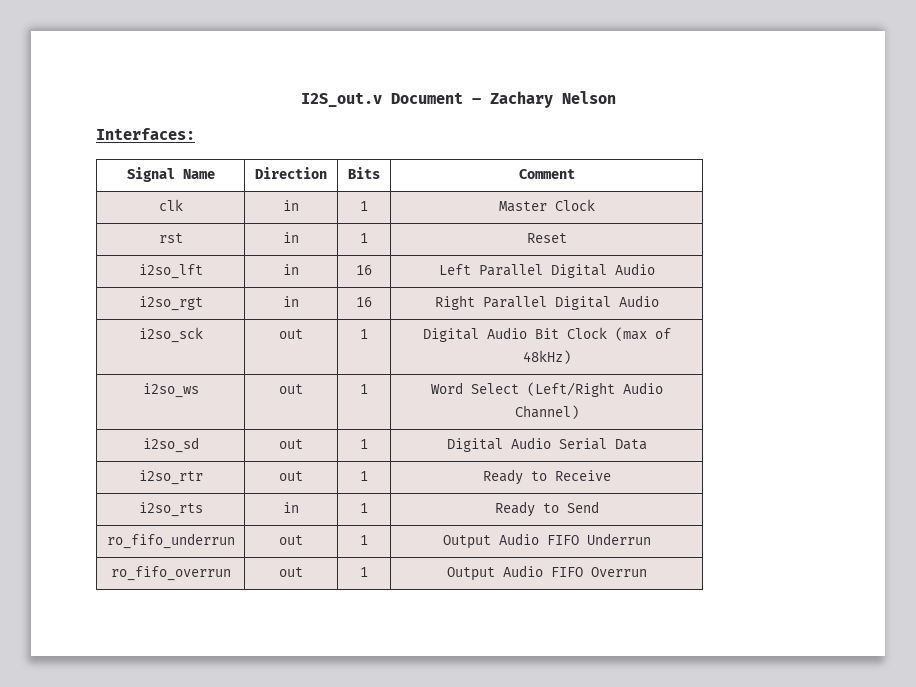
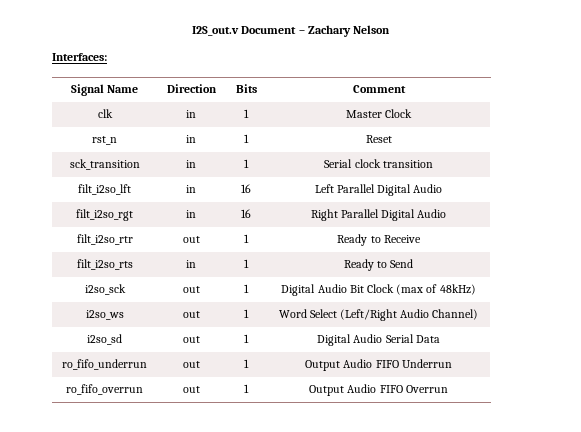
[158,233,183,243] rst -> [92,136,117,145] rst_n
[138,264,203,279] i2so_lft -> [69,159,140,170] [186,160,196,168] [244,159,249,168] [324,159,433,168] [78,184,131,195] sck_transition | in | 1 | Serial clock transition // filt_i2so_lft
[138,296,203,311] i2so_rgt -> [76,209,133,221] filt_i2so_rgt
(659, 301) none -> [76,234,133,245] [182,236,200,243] [244,234,249,243] [337,234,421,246] [76,259,133,270] [186,260,196,268] [244,259,249,268] [343,259,414,271] // filt_i2so_rtr | out | 1 | Ready to Receive // filt_i2so_rts | in | 1 | Ready to Send
[138,470,203,485] [279,471,303,481] [360,471,368,481] [482,469,611,485] [138,502,203,517] [283,502,299,513] [360,503,368,513] [494,501,599,517] // i2so_rtr | out | 1 | Ready to Receive // i2so_rts | in | 1 | Ready to Send -> (440, 339) none

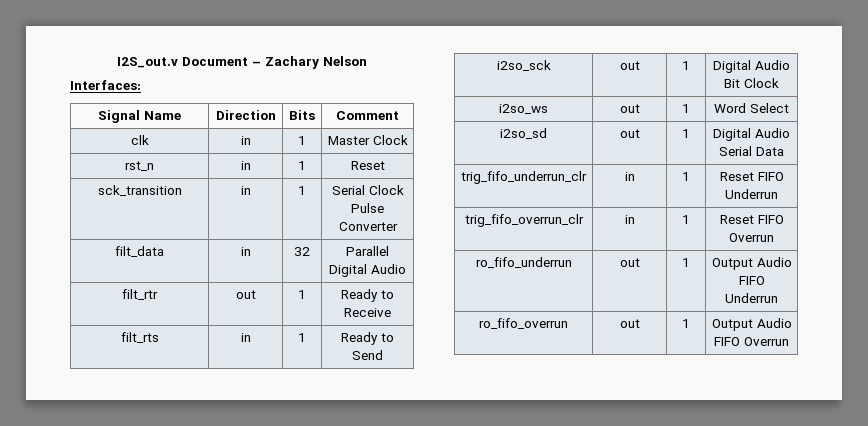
[354,159,433,168] [78,184,131,195] [186,185,196,193] [241,184,251,193] [314,184,443,196] [76,209,133,221] [186,210,196,218] [241,209,251,218] [310,209,447,221] [76,234,133,245] clock transition // filt_i2so_lft | in | 16 | Left Parallel Digital Audio // filt_i2so_rgt | in | 16 | Right Parallel Digital Audio // filt_i2so_rtr -> [368,185,404,195] [351,203,384,213] [338,222,398,231] [115,246,164,257] [240,247,251,256] [294,247,310,256] [346,246,389,256] [329,264,406,277] [122,289,158,300] Clock Pulse Converter // filt_data | in | 32 | Parallel Digital Audio // filt_rtr
[76,259,133,270] filt_i2so_rts -> [120,332,159,343] filt_rts
[396,284,476,295] (max of 48kHz) -> (779, 83) none
[340,309,479,321] (Left/Right Audio Channel) -> (789, 108) none
(440, 339) none -> [461,171,587,184] [624,172,635,181] [682,172,690,181] [719,172,784,181] [725,189,778,199] [464,214,584,227] [624,215,635,224] [682,215,690,224] [719,215,784,224] [729,233,774,242] // trig_fifo_underrun_clr | in | 1 | Reset FIFO Underrun // trig_fifo_overrun_clr | in | 1 | Reset FIFO Overrun

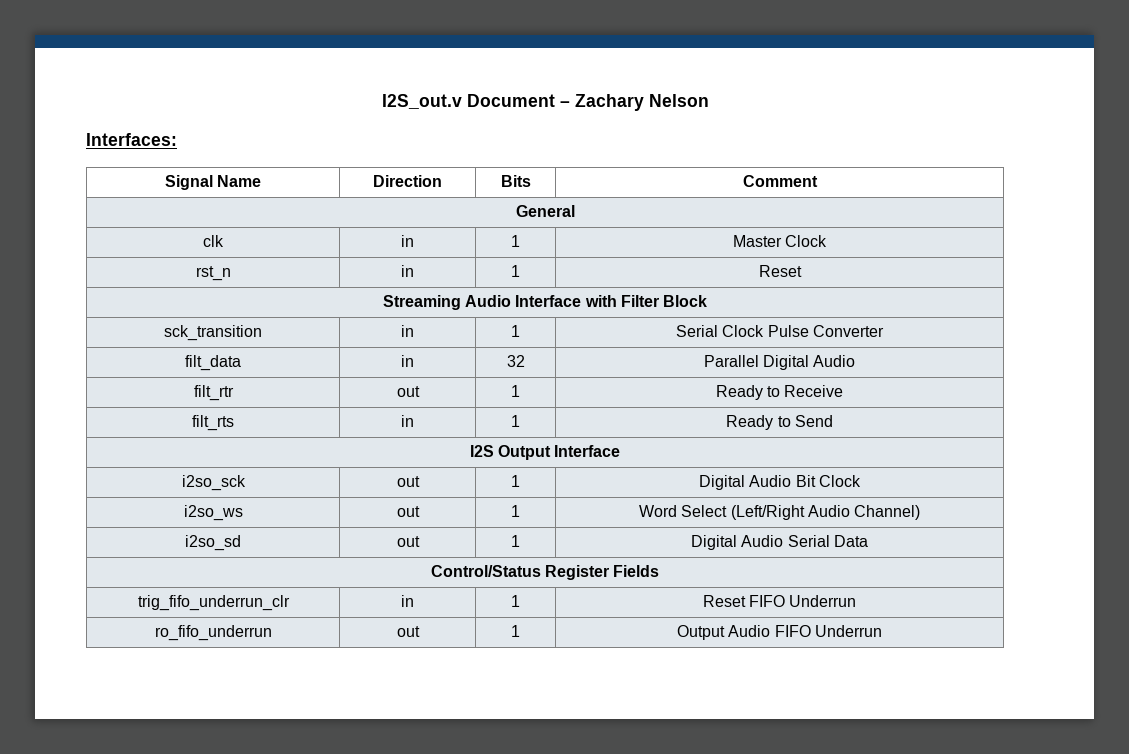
(399, 115) none -> [515,205,575,217] // General
(385, 165) none -> [382,295,708,310] // Streaming Audio Interface with Filter Block
(383, 355) none -> [469,445,621,460] // I2S Output Interface
(789, 108) none -> [730,505,921,520] (Left/Right Audio Channel)
(784, 151) none -> [430,565,660,580] // Control/Status Register Fields
[464,214,584,227] [624,215,635,224] [682,215,690,224] [719,215,784,224] [729,233,774,242] // trig_fifo_overrun_clr | in | 1 | Reset FIFO Overrun -> (857, 601) none
[479,318,568,329] [619,319,640,328] [682,319,690,328] [711,318,792,331] [714,337,789,346] // ro_fifo_overrun | out | 1 | Output Audio FIFO Overrun -> (882, 631) none

